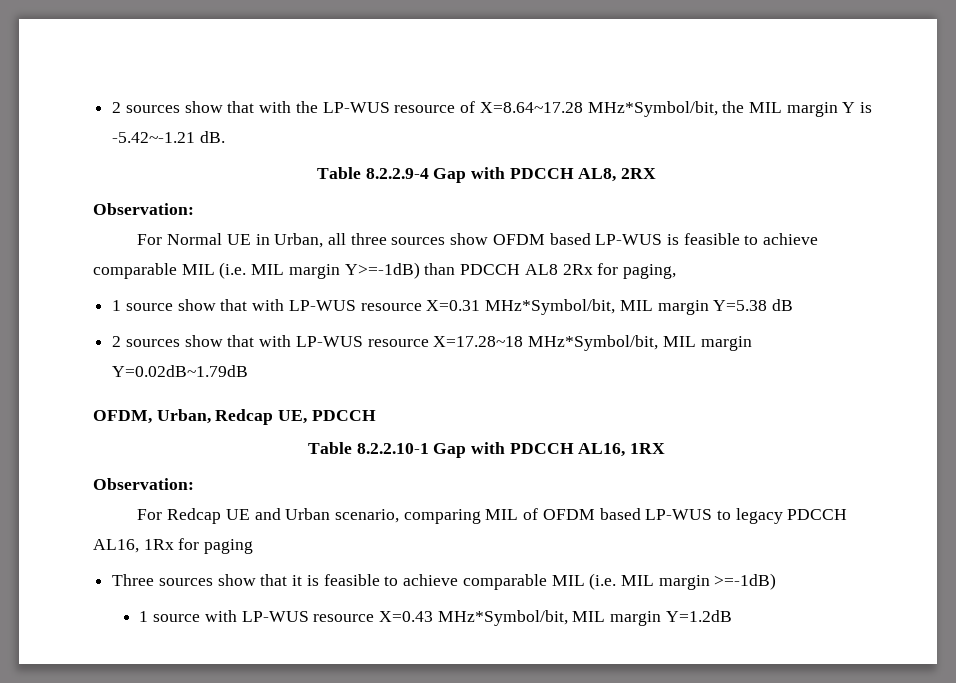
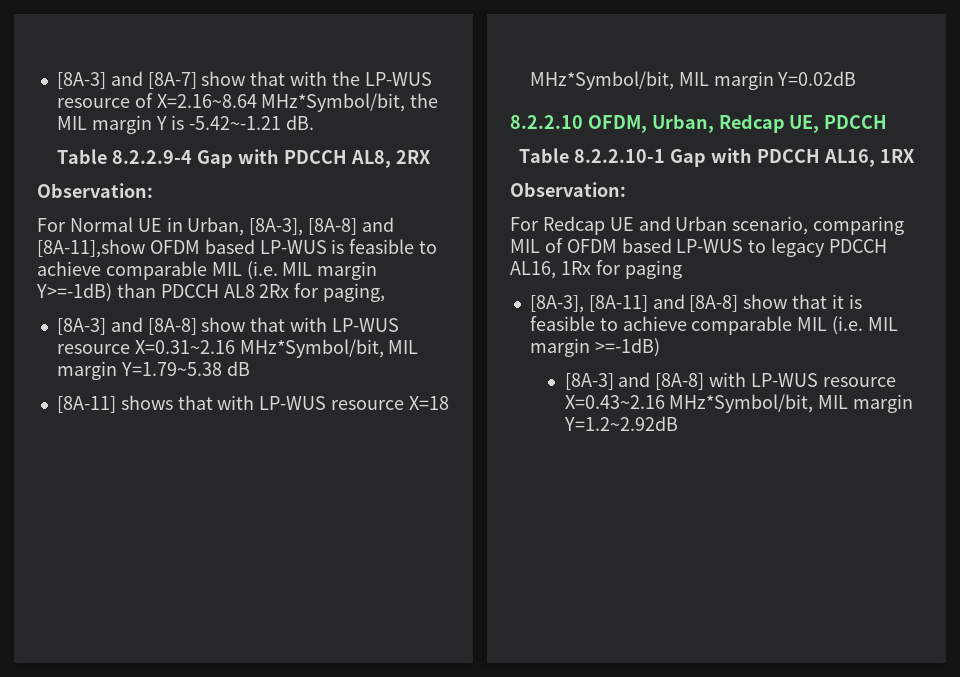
[112,102,180,113] 2 sources -> [56,71,197,89] [8A-3] and [8A-7]
[479,102,583,113] X=8.64~17.28 -> [156,94,257,108] X=2.16~8.64
[327,233,489,245] all three sources show -> [249,217,395,236] [37,239,145,258] [8A-3], [8A-8] and [8A-11],show
[112,299,768,315] 1 source show that with LP-WUS resource X=0.31 MHz*Symbol/bit, MIL margin Y=5.38 -> [56,317,399,335] [56,339,419,358] [56,361,222,380] [8A-3] and [8A-8] show that with LP-WUS resource X=0.31~2.16 MHz*Symbol/bit, MIL margin Y=1.79~5.38
[112,335,752,351] [112,365,249,377] 2 sources show that with LP-WUS resource X=17.28~18 MHz*Symbol/bit, MIL margin Y=0.02dB~1.79dB // -> [56,395,449,413] [529,71,857,90] [510,115,583,129] [8A-11] shows that with LP-WUS resource X=18 MHz*Symbol/bit, MIL margin Y=0.02dB // 8.2.2.10
[112,574,213,586] Three sources -> [529,294,739,313] [8A-3], [8A-11] and [8A-8]
[139,610,732,626] 1 source with LP-WUS resource X=0.43 MHz*Symbol/bit, MIL margin Y=1.2dB -> [564,372,896,390] [564,394,914,413] [563,416,678,431] [8A-3] and [8A-8] with LP-WUS resource X=0.43~2.16 MHz*Symbol/bit, MIL margin Y=1.2~2.92dB

